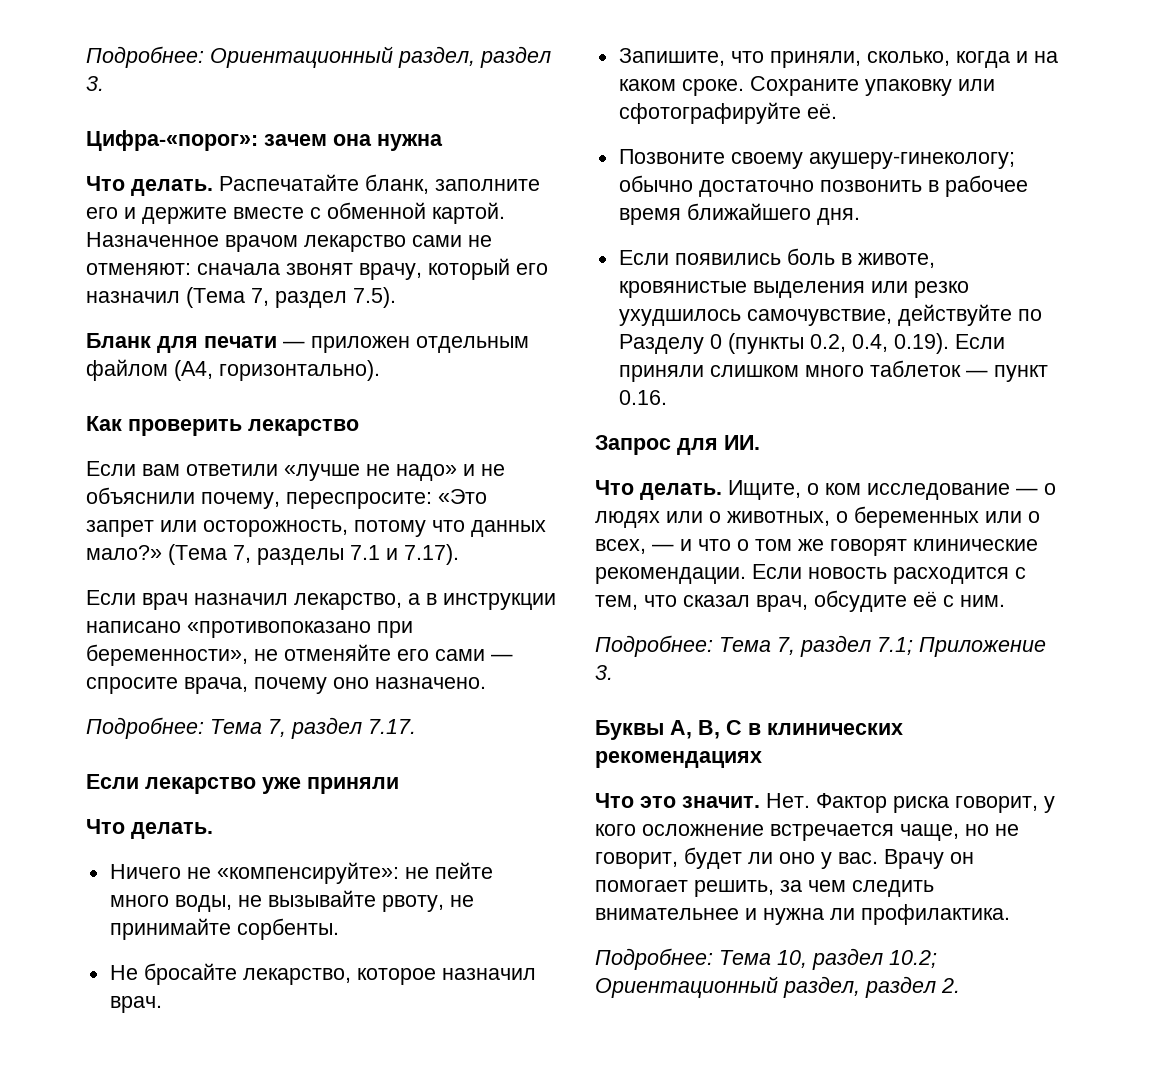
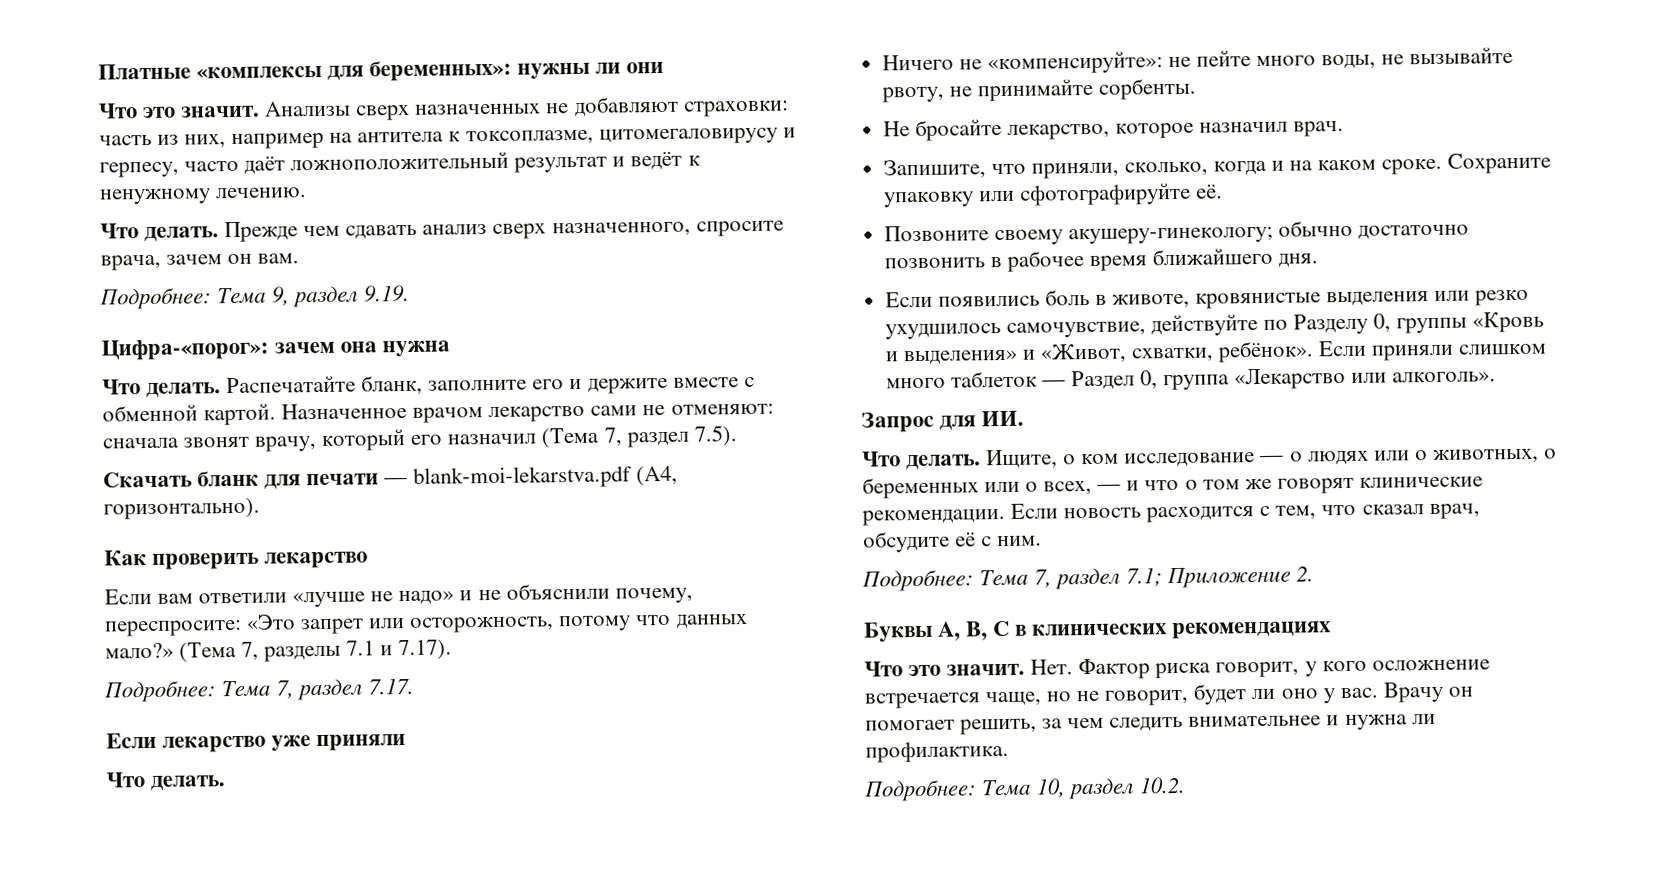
[86,46,551,68] [86,76,104,91] Подробнее: Ориентационный раздел, раздел 3. -> [98,59,665,82] [98,95,789,121] [99,127,796,150] [99,151,701,178] [99,187,308,205] [100,220,784,243] [100,253,300,271] [100,284,411,310] Платные «комплексы для беременных»: нужны ли они // Что это значит. Анализы сверх назначенных не добавляют страховки: часть из них, например на антитела к токсоплазме, цитомегаловирусу и герпесу, часто даёт ложноположительный результат и ведёт к ненужному лечению. // Что делать. Прежде чем сдавать анализ сверх назначенного, спросите врача, зачем он вам. // Подробнее: Тема 9, раздел 9.19.
[86,333,151,348] Бланк -> [103,470,260,488] Скачать бланк
[311,336,529,353] [86,359,168,381] приложен отдельным файлом -> [413,465,633,489] blank-moi-lekarstva.pdf
[86,590,556,610] [86,621,413,638] [86,644,513,666] [86,677,486,694] // Если врач назначил лекарство, а в инструкции написано «противопоказано при беременности», не отменяйте его сами — спросите врача, почему оно назначено. -> (453, 650) none
[709,333,949,354] 0 (пункты 0.2, 0.4, 0.19). -> [1373,311,1545,334] [884,340,1315,366] 0, группы «Кровь и выделения» и «Живот, схватки, ребёнок».
[993,365,1048,382] [618,390,667,405] пункт 0.16. -> [1070,367,1497,391] Раздел 0, группа «Лекарство или алкоголь».
[595,665,613,680] 3. -> [1296,566,1315,582] 2.
[889,950,937,968] [595,976,960,998] 10.2; Ориентационный раздел, раздел 2. -> [1139,776,1187,794] 10.2.

